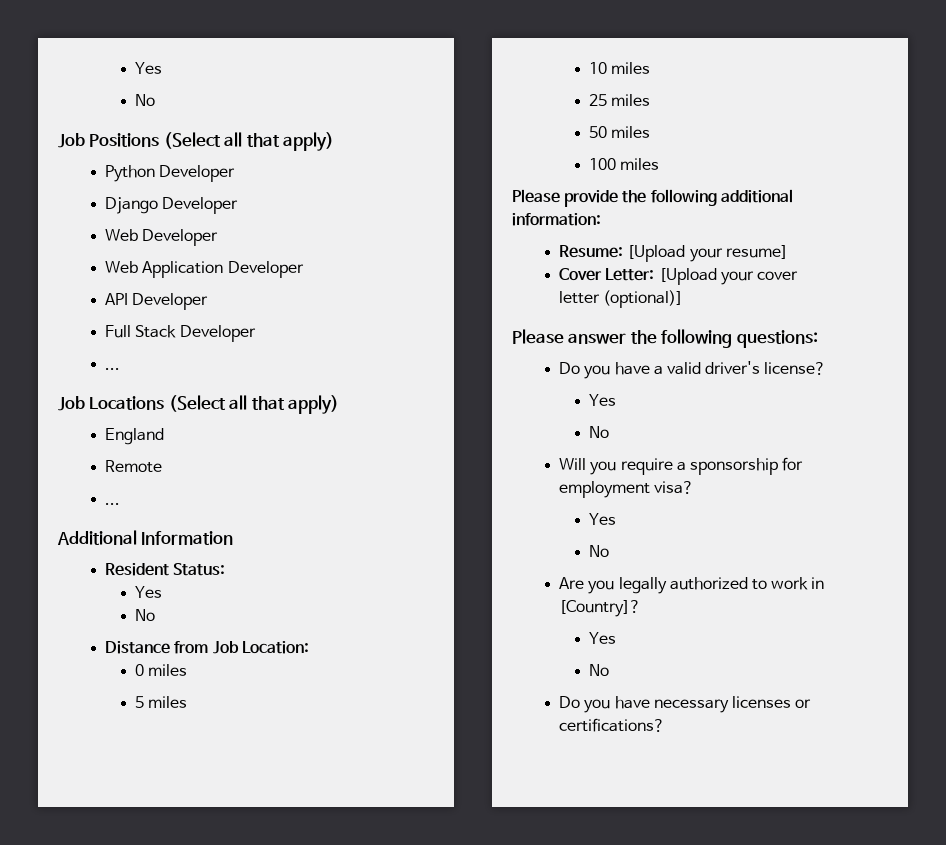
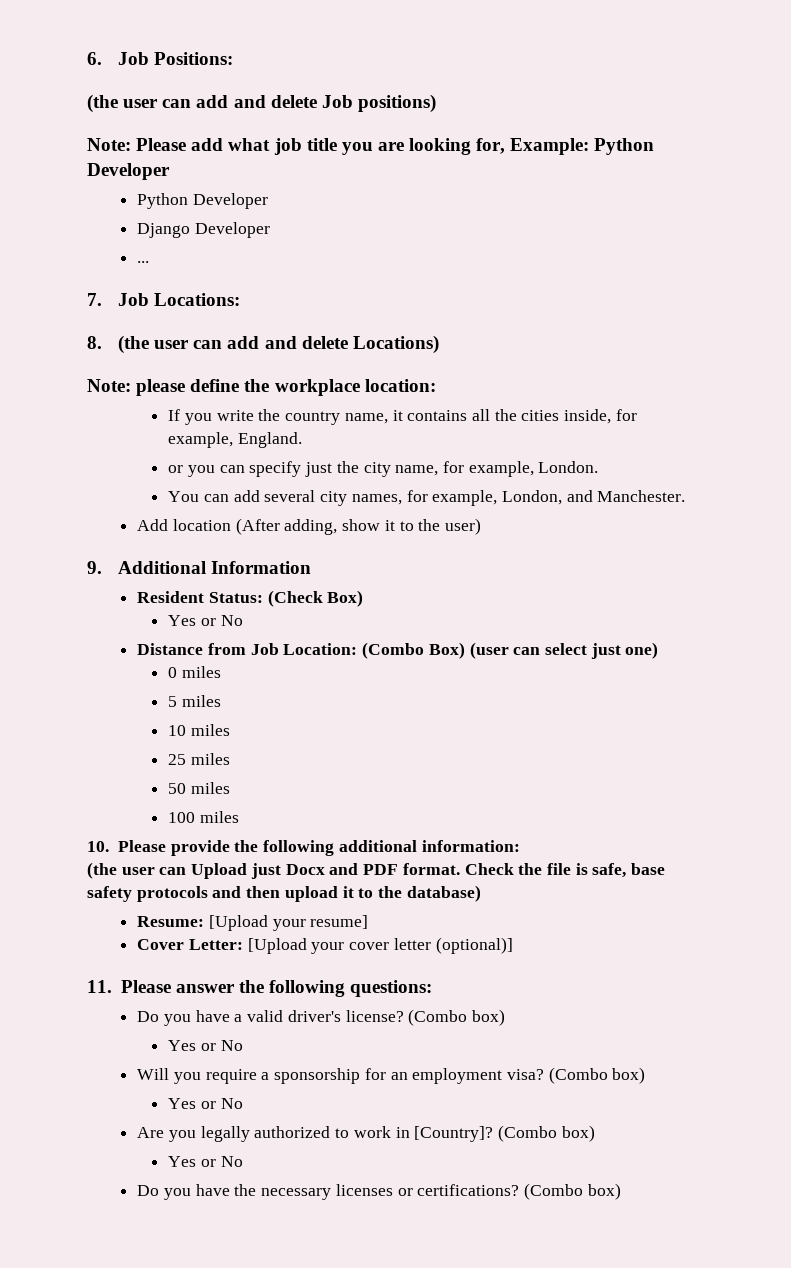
[135,62,163,74] [135,94,156,106] [58,132,335,151] [105,165,236,182] [105,197,239,214] [105,229,219,246] [105,261,304,278] [105,293,209,310] [105,325,256,342] [105,368,121,370] [58,395,340,414] [105,428,165,445] [105,460,163,473] [105,503,121,505] Yes // No // Job Positions (Select all that apply) // Python Developer // Django Developer // Web Developer // Web Application Developer // API Developer // Full Stack Developer // ... // Job Locations (Select all that apply) // England // Remote // ... // -> [87,52,234,65] [87,94,436,113] [87,138,655,155] [87,163,170,180] [137,193,268,209] [137,222,270,238] [137,261,150,263] [87,293,241,306] [87,335,439,354] [87,379,436,396] [168,409,637,425] [168,432,302,448] [168,461,599,477] [168,490,686,506] [137,518,482,535] [87,561,102,574] 6. Job Positions: // (the user can add and delete Job positions) // Note: Please add what job title you are looking for, Example: Python Developer // Python Developer // Django Developer // ... // 7. Job Locations: // 8. (the user can add and delete Locations) // Note: please define the workplace location: // If you write the country name, it contains all the cities inside, for example, England. // or you can specify just the city name, for example, London. // You can add several city names, for example, London, and Manchester. // Add location (After adding, show it to the user) // 9.
[135,586,163,598] // Yes // -> [267,590,364,607] [168,615,216,626] (Check Box) // Yes or
(309, 647) none -> [362,642,659,659] (Combo Box) (user can select just one)
(660, 164) none -> [87,841,109,852] 10.
(601, 219) none -> [87,862,666,879] [87,885,481,902] // (the user can Upload just Docx and PDF format. Check the file is safe, base safety protocols and then upload it to the database)
(684, 299) none -> [87,980,112,993] 11.
[589,394,617,406] // Yes // -> [408,1009,506,1026] [168,1040,216,1051] (Combo box) // Yes or
(804, 464) none -> [390,1072,408,1080] an
[589,513,617,525] // Yes // -> [548,1067,646,1084] [168,1098,216,1109] (Combo box) // Yes or
[589,632,617,644] // Yes // -> [498,1125,595,1142] [168,1156,216,1167] (Combo box) // Yes or
(650, 702) none -> [234,1184,257,1196] the
(666, 725) none -> [524,1183,621,1200] (Combo box)

